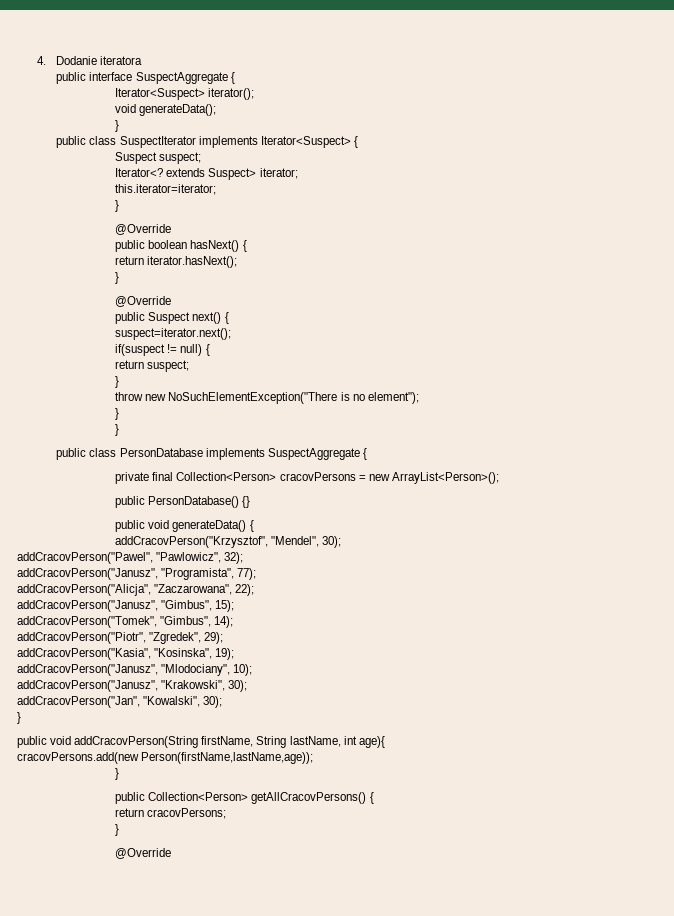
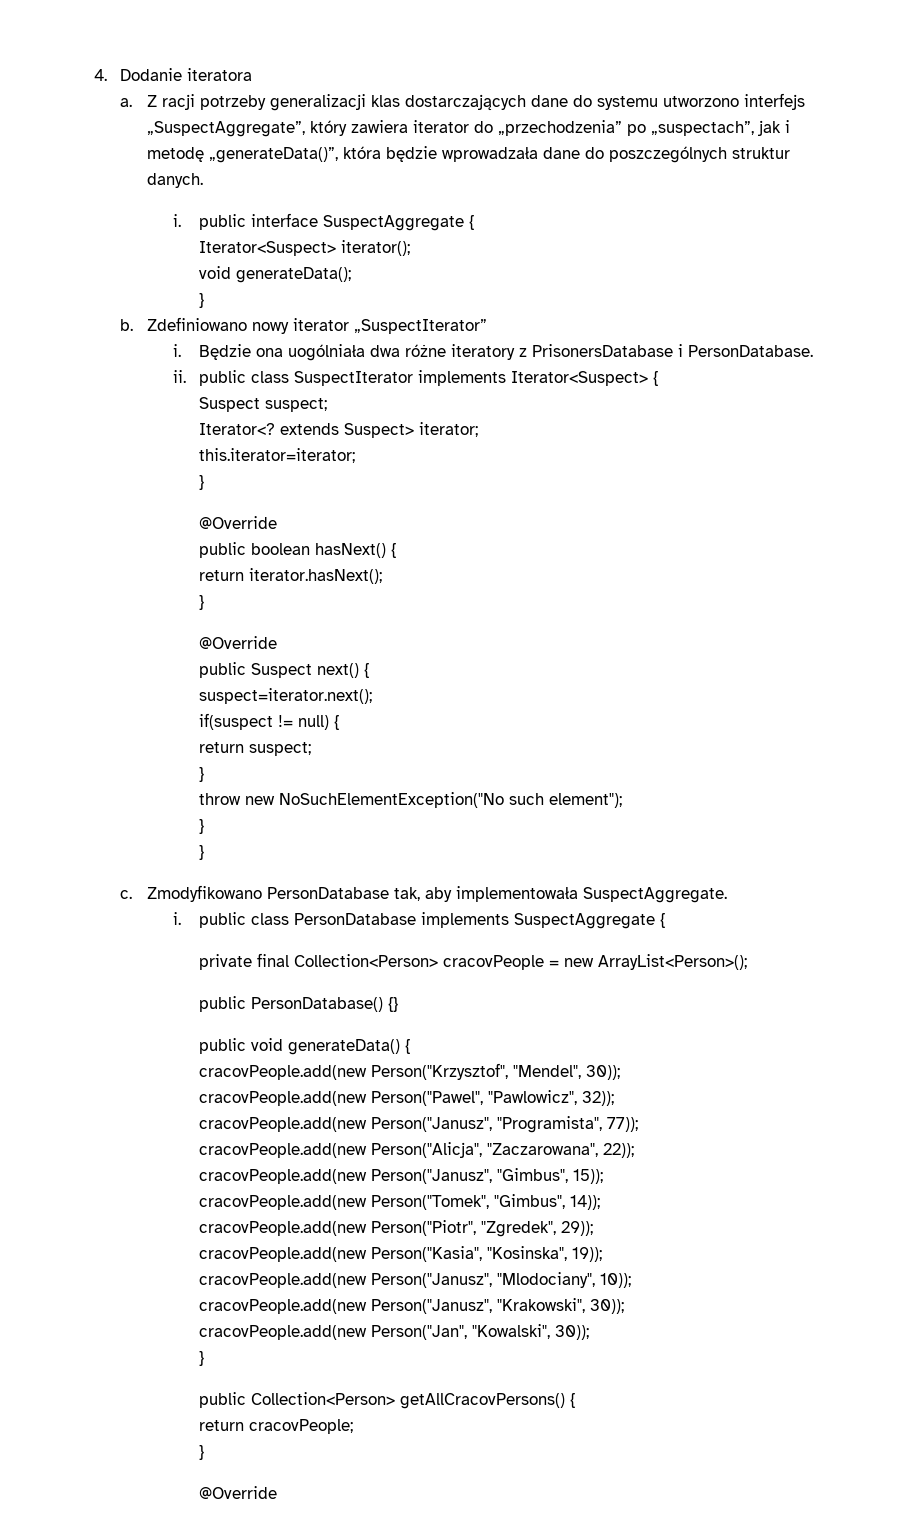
(143, 60) none -> [120,93,805,111] [146,120,790,137] [146,146,790,163] [146,173,203,188] [172,214,181,227] a. Z racji potrzeby generalizacji klas dostarczających dane do systemu utworzono interfejs „SuspectAggregate”, który zawiera iterator do „przechodzenia” po „suspectach”, jak i metodę „generateData()”, która będzie wprowadzała dane do poszczególnych struktur danych. // i.
(120, 126) none -> [120,317,487,334] [172,344,813,361] [172,370,186,383] b. Zdefiniowano nowy iterator „SuspectIterator” // i. Będzie ona uogólniała dwa różne iteratory z PrisonersDatabase i PersonDatabase. // ii.
[168,392,365,404] NoSuchElementException("There is no -> [278,792,544,808] NoSuchElementException("No such
(120, 430) none -> [120,885,727,903] [172,912,181,925] c. Zmodyfikowano PersonDatabase tak, aby implementowała SuspectAggregate. // i.
[279,472,356,481] cracovPersons -> [442,955,544,970] cracovPeople
[115,536,342,548] [17,552,244,564] [17,568,257,580] [17,584,255,596] [17,600,235,612] [17,616,234,628] [17,632,224,644] [17,648,235,660] [17,664,253,676] [17,680,248,692] [17,696,223,708] [17,712,21,724] [17,736,385,748] [17,752,314,764] addCracovPerson("Krzysztof", "Mendel", 30); // addCracovPerson("Pawel", "Pawlowicz", 32); // addCracovPerson("Janusz", "Programista", 77); // addCracovPerson("Alicja", "Zaczarowana", 22); // addCracovPerson("Janusz", "Gimbus", 15); // addCracovPerson("Tomek", "Gimbus", 14); // addCracovPerson("Piotr", "Zgredek", 29); // addCracovPerson("Kasia", "Kosinska", 19); // addCracovPerson("Janusz", "Mlodociany", 10); // addCracovPerson("Janusz", "Krakowski", 30); // addCracovPerson("Jan", "Kowalski", 30); // } // public void addCracovPerson(String firstName, String lastName, int age){ // cracovPersons.add(new Person(firstName,lastName,age)); -> [198,1063,620,1080] [198,1090,614,1106] [198,1116,638,1133] [198,1142,634,1158] [198,1168,603,1184] [198,1194,600,1210] [198,1220,593,1237] [198,1246,602,1262] [198,1272,631,1288] [198,1298,624,1314] [198,1324,589,1340] cracovPeople.add(new Person("Krzysztof", "Mendel", 30)); // cracovPeople.add(new Person("Pawel", "Pawlowicz", 32)); // cracovPeople.add(new Person("Janusz", "Programista", 77)); // cracovPeople.add(new Person("Alicja", "Zaczarowana", 22)); // cracovPeople.add(new Person("Janusz", "Gimbus", 15)); // cracovPeople.add(new Person("Tomek", "Gimbus", 14)); // cracovPeople.add(new Person("Piotr", "Zgredek", 29)); // cracovPeople.add(new Person("Kasia", "Kosinska", 19)); // cracovPeople.add(new Person("Janusz", "Mlodociany", 10)); // cracovPeople.add(new Person("Janusz", "Krakowski", 30)); // cracovPeople.add(new Person("Jan", "Kowalski", 30));
[147,808,227,819] cracovPersons; -> [248,1419,353,1434] cracovPeople;

